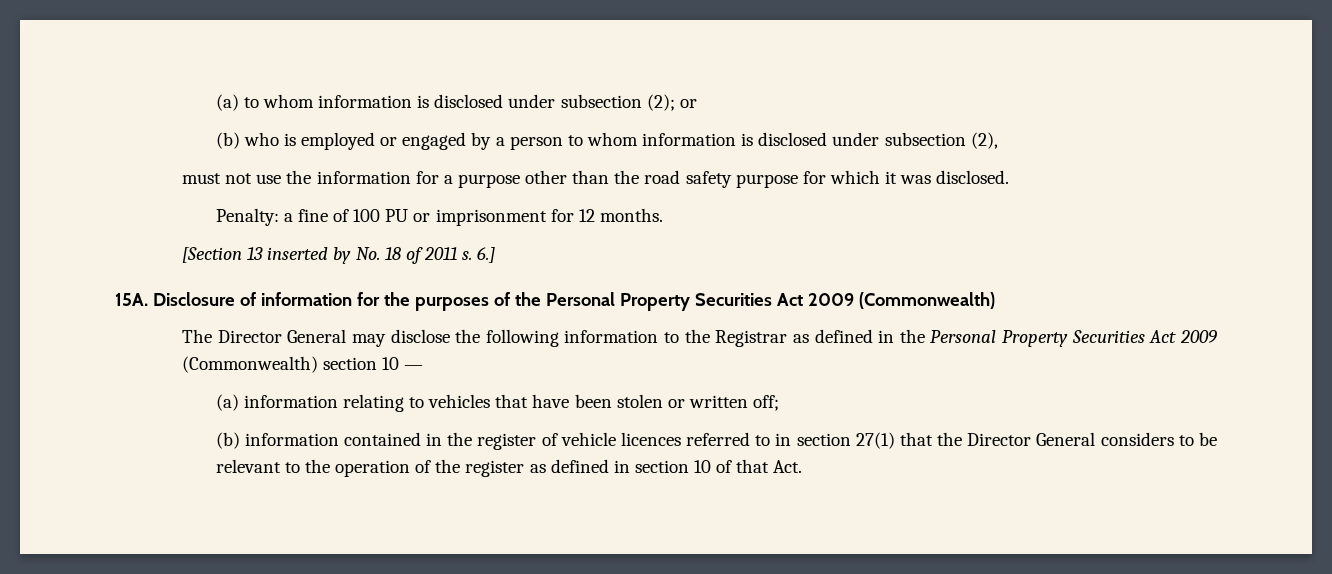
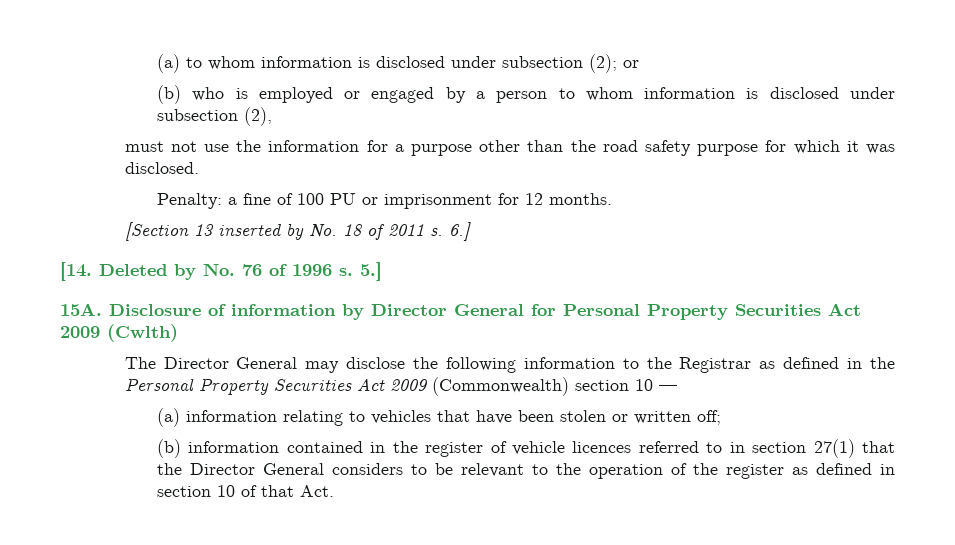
(496, 255) none -> [60,262,382,281] // [14. Deleted by No. 76 of 1996 s. 5.]
[356,292,995,311] for the purposes of the Personal Property Securities Act 2009 (Commonwealth) -> [342,303,861,320] [60,324,178,342] by Director General for Personal Property Securities Act 2009 (Cwlth)

